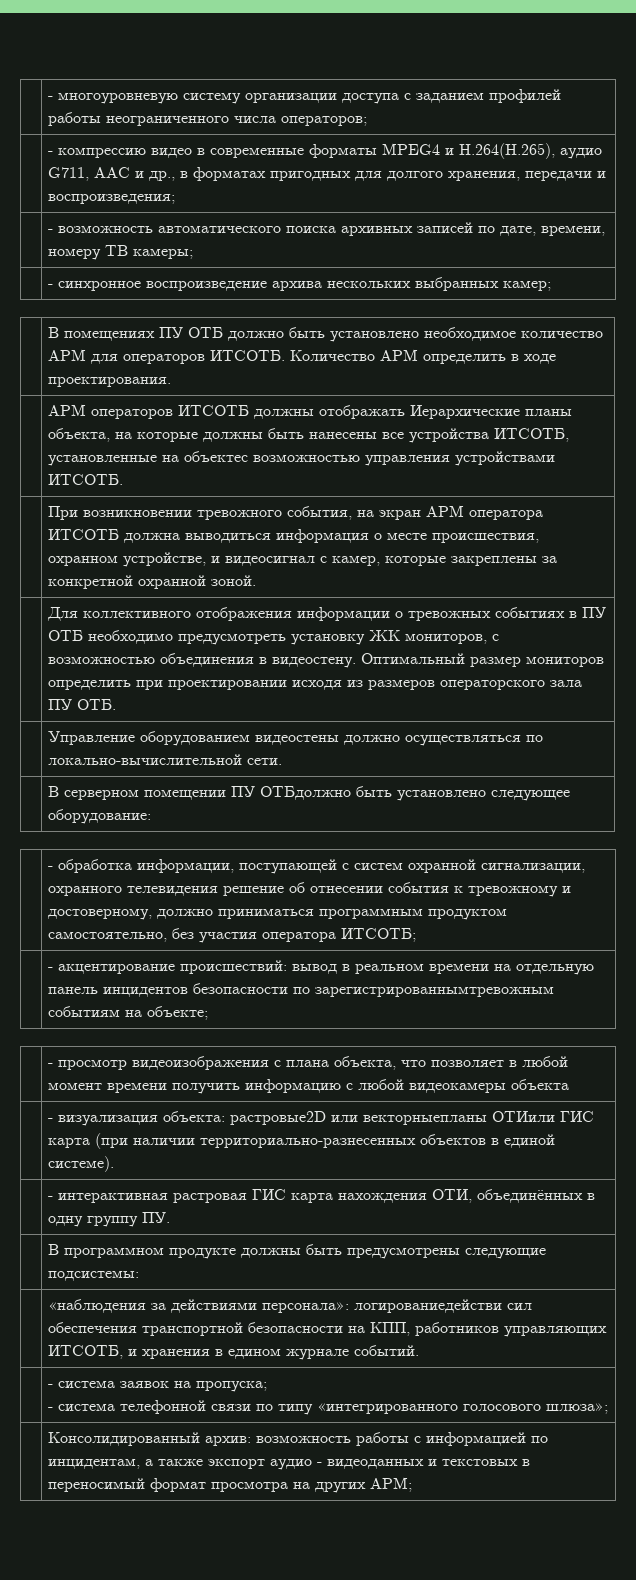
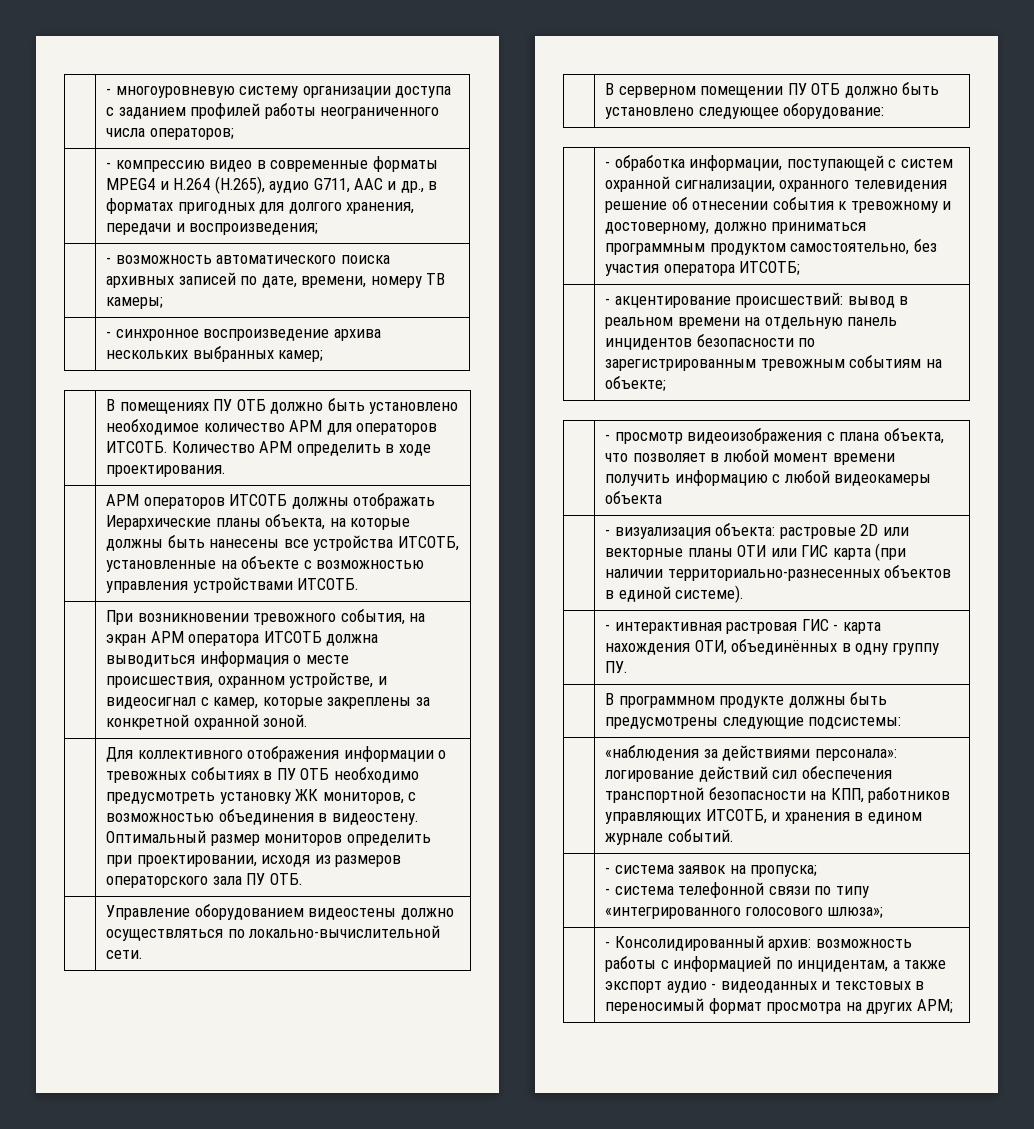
[458,143,555,159] H.264(H.265), -> [173,176,265,194] H.264 (H.265),
[183,451,248,462] объектес -> [241,556,312,569] объекте с
[167,680,287,690] проектировании -> [136,855,257,867] проектировании,
[259,786,351,800] ОТБдолжно -> [811,83,898,98] ОТБ должно
[314,986,554,997] зарегистрированнымтревожным -> [605,359,845,371] зарегистрированным тревожным
[229,1111,555,1125] растровые2D или векторныепланы ОТИили -> [779,524,909,539] [605,545,797,560] растровые 2D или векторные планы ОТИ или
(286, 1194) none -> [833,624,839,631] -
[353,1299,502,1313] логированиедействи -> [605,766,768,782] логирование действий
(608, 1408) none -> [605,941,611,948] -

